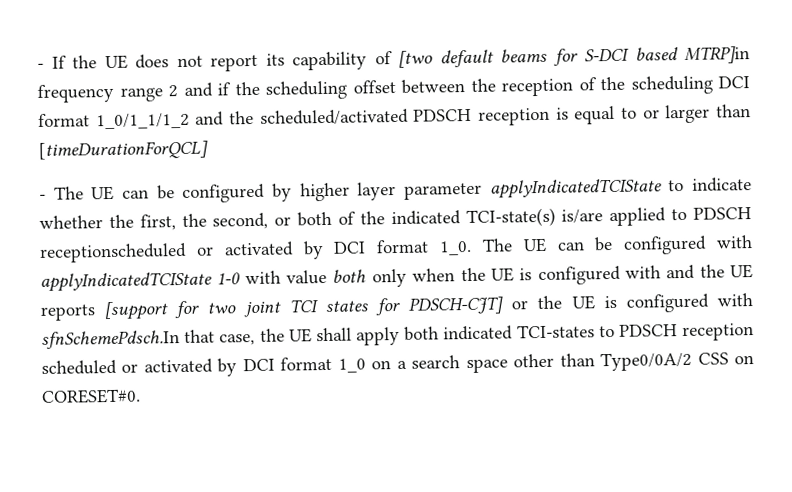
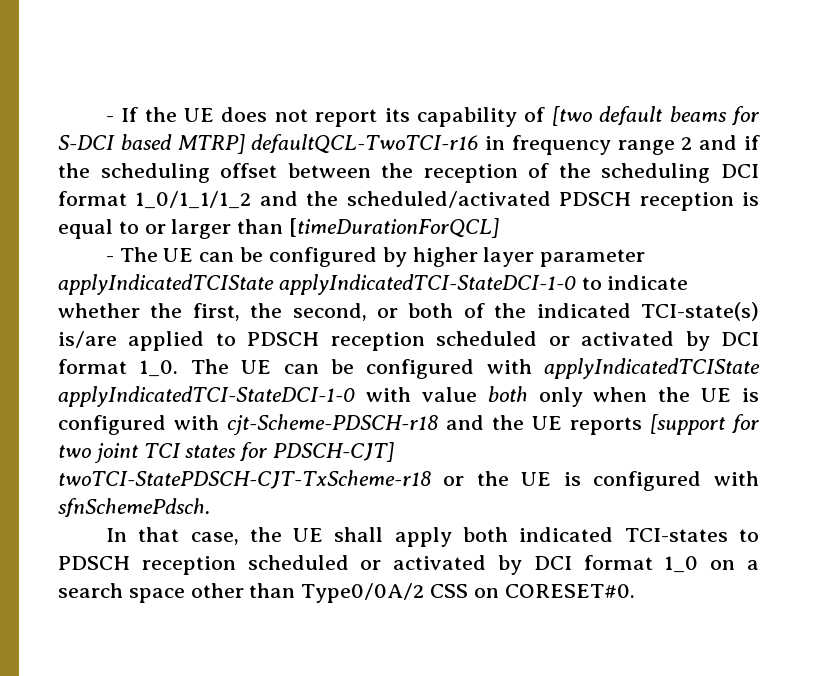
[684,46,750,64] MTRP]in -> [177,134,506,154] MTRP] defaultQCL-TwoTCI-r16 in
(662, 188) none -> [278,274,576,295] applyIndicatedTCI-StateDCI-1-0
[39,242,187,263] receptionscheduled -> [330,331,538,351] reception scheduled
[216,272,242,285] 1-0 -> [58,386,355,407] applyIndicatedTCI-StateDCI-1-0
(661, 272) none -> [227,414,438,435] cjt-Scheme-PDSCH-r18
(504, 305) none -> [58,470,431,489] twoTCI-StatePDSCH-CJT-TxScheme-r18
[41,330,180,349] sfnSchemePdsch.In -> [58,498,210,518] [105,528,127,542] sfnSchemePdsch. // In

